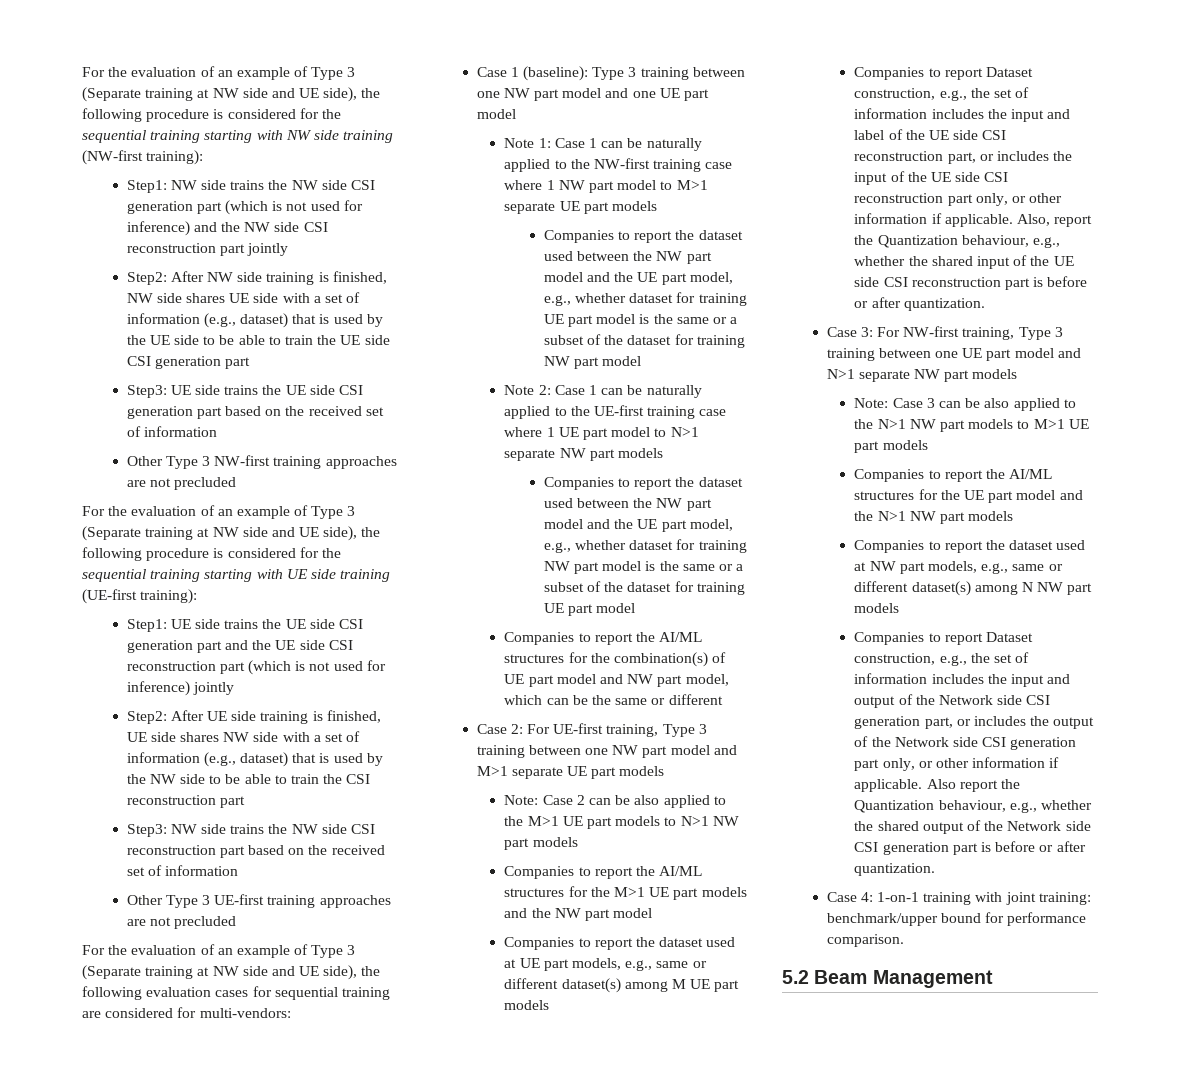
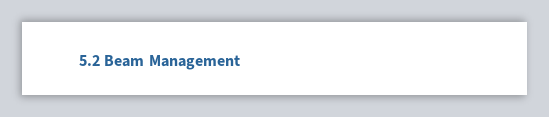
[82,66,356,80] [82,87,381,102] [82,108,341,122] [82,130,394,143] [82,150,204,165] [126,180,376,193] [126,200,363,215] [126,221,328,236] [126,243,289,256] [126,271,387,285] [126,292,361,303] [126,313,383,328] [126,335,390,345] [126,356,251,369] [126,385,364,398] [126,406,384,419] [126,426,217,437] [126,455,397,469] [126,477,237,490] [82,505,356,519] [82,526,381,541] [82,547,341,561] [82,569,391,582] [82,589,198,604] [126,619,364,632] [126,640,353,653] [126,660,386,675] [126,681,234,696] [126,710,381,724] [126,731,361,742] [126,752,383,767] [126,774,371,784] [126,795,245,808] [126,824,376,837] [126,845,385,858] [126,865,239,876] [126,894,391,908] [126,916,237,929] [82,944,356,958] [82,965,381,980] [82,986,390,1000] [82,1007,291,1018] [476,66,745,81] [476,88,710,101] [476,109,516,119] [504,138,702,151] [504,158,733,172] [504,180,708,193] [504,201,657,214] [543,230,743,243] [543,251,712,264] [543,272,733,285] [543,292,747,306] [543,314,738,327] [543,334,745,348] [543,356,642,369] [504,385,702,398] [504,405,727,419] [504,427,699,440] [504,448,663,461] [543,477,743,490] [543,498,712,511] [543,519,733,532] [543,539,747,553] [543,561,744,574] [543,581,745,595] [543,603,636,616] [504,632,703,645] [504,652,727,667] [504,674,729,687] [504,694,723,705] [476,723,707,737] [476,745,737,758] [476,766,665,779] [504,795,726,808] [504,816,739,829] [504,837,578,850] [504,866,703,879] [504,886,747,900] [504,908,653,921] [504,937,736,950] [504,958,707,971] [504,978,740,993] [504,1000,550,1010] [854,67,1033,80] [854,87,1030,101] [854,108,1071,122] [854,129,1007,140] [854,151,1073,164] [854,171,1009,185] [854,193,1063,206] [854,213,1093,227] [854,235,1060,248] [854,255,1074,269] [854,276,1088,290] [854,297,985,311] [826,326,1063,340] [826,348,1081,361] [826,369,1018,382] [854,398,1076,411] [854,419,1089,432] [854,440,928,453] [854,469,1053,482] [854,489,1083,503] [854,511,1014,524] [854,540,1086,553] [854,561,1063,574] [854,581,1093,596] [854,603,900,613] [854,632,1033,645] [854,652,1030,666] [854,673,1071,687] [854,694,1051,708] [854,716,1095,729] [854,736,1077,750] [854,757,1060,771] [854,779,1020,792] [854,800,1092,813] [854,820,1091,834] [854,841,1086,855] [854,863,936,876] [826,892,1091,905] [826,912,1087,926] [826,934,904,947] For the evaluation of an example of Type 3 (Separate training at NW side and UE side), the following procedure is considered for the sequential training starting with NW side training (NW-first training): // Step1: NW side trains the NW side CSI generation part (which is not used for inference) and the NW side CSI reconstruction part jointly // Step2: After NW side training is finished, NW side shares UE side with a set of information (e.g., dataset) that is used by the UE side to be able to train the UE side CSI generation part // Step3: UE side trains the UE side CSI generation part based on the received set of information // Other Type 3 NW-first training approaches are not precluded // For the evaluation of an example of Type 3 (Separate training at NW side and UE side), the following procedure is considered for the sequential training starting with UE side training (UE-first training): // Step1: UE side trains the UE side CSI generation part and the UE side CSI reconstruction part (which is not used for inference) jointly // Step2: After UE side training is finished, UE side shares NW side with a set of information (e.g., dataset) that is used by the NW side to be able to train the CSI reconstruction part // Step3: NW side trains the NW side CSI reconstruction part based on the received set of information // Other Type 3 UE-first training approaches are not precluded // For the evaluation of an example of Type 3 (Separate training at NW side and UE side), the following evaluation cases for sequential training are considered for multi-vendors: // Case 1 (baseline): Type 3 training between one NW part model and one UE part model // Note 1: Case 1 can be naturally applied to the NW-first training case where 1 NW part model to M>1 separate UE part models // Companies to report the dataset used between the NW part model and the UE part model, e.g., whether dataset for training UE part model is the same or a subset of the dataset for training NW part model // Note 2: Case 1 can be naturally applied to the UE-first training case where 1 UE part model to N>1 separate NW part models // Companies to report the dataset used between the NW part model and the UE part model, e.g., whether dataset for training NW part model is the same or a subset of the dataset for training UE part model // Companies to report the AI/ML structures for the combination(s) of UE part model and NW part model, which can be the same or different // Case 2: For UE-first training, Type 3 training between one NW part model and M>1 separate UE part models // Note: Case 2 can be also applied to the M>1 UE part models to N>1 NW part models // Companies to report the AI/ML structures for the M>1 UE part models and the NW part model // Companies to report the dataset used at UE part models, e.g., same or different dataset(s) among M UE part models // Companies to report Dataset construction, e.g., the set of information includes the input and label of the UE side CSI reconstruction part, or includes the input of the UE side CSI reconstruction part only, or other information if applicable. Also, report the Quantization behaviour, e.g., whether the shared input of the UE side CSI reconstruction part is before or after quantization. // Case 3: For NW-first training, Type 3 training between one UE part model and N>1 separate NW part models // Note: Case 3 can be also applied to the N>1 NW part models to M>1 UE part models // Companies to report the AI/ML structures for the UE part model and the N>1 NW part models // Companies to report the dataset used at NW part models, e.g., same or different dataset(s) among N NW part models // Companies to report Dataset construction, e.g., the set of information includes the input and output of the Network side CSI generation part, or includes the output of the Network side CSI generation part only, or other information if applicable. Also report the Quantization behaviour, e.g., whether the shared output of the Network side CSI generation part is before or after quantization. // Case 4: 1-on-1 training with joint training: benchmark/upper bound for performance comparison. // -> (79, 60) none

